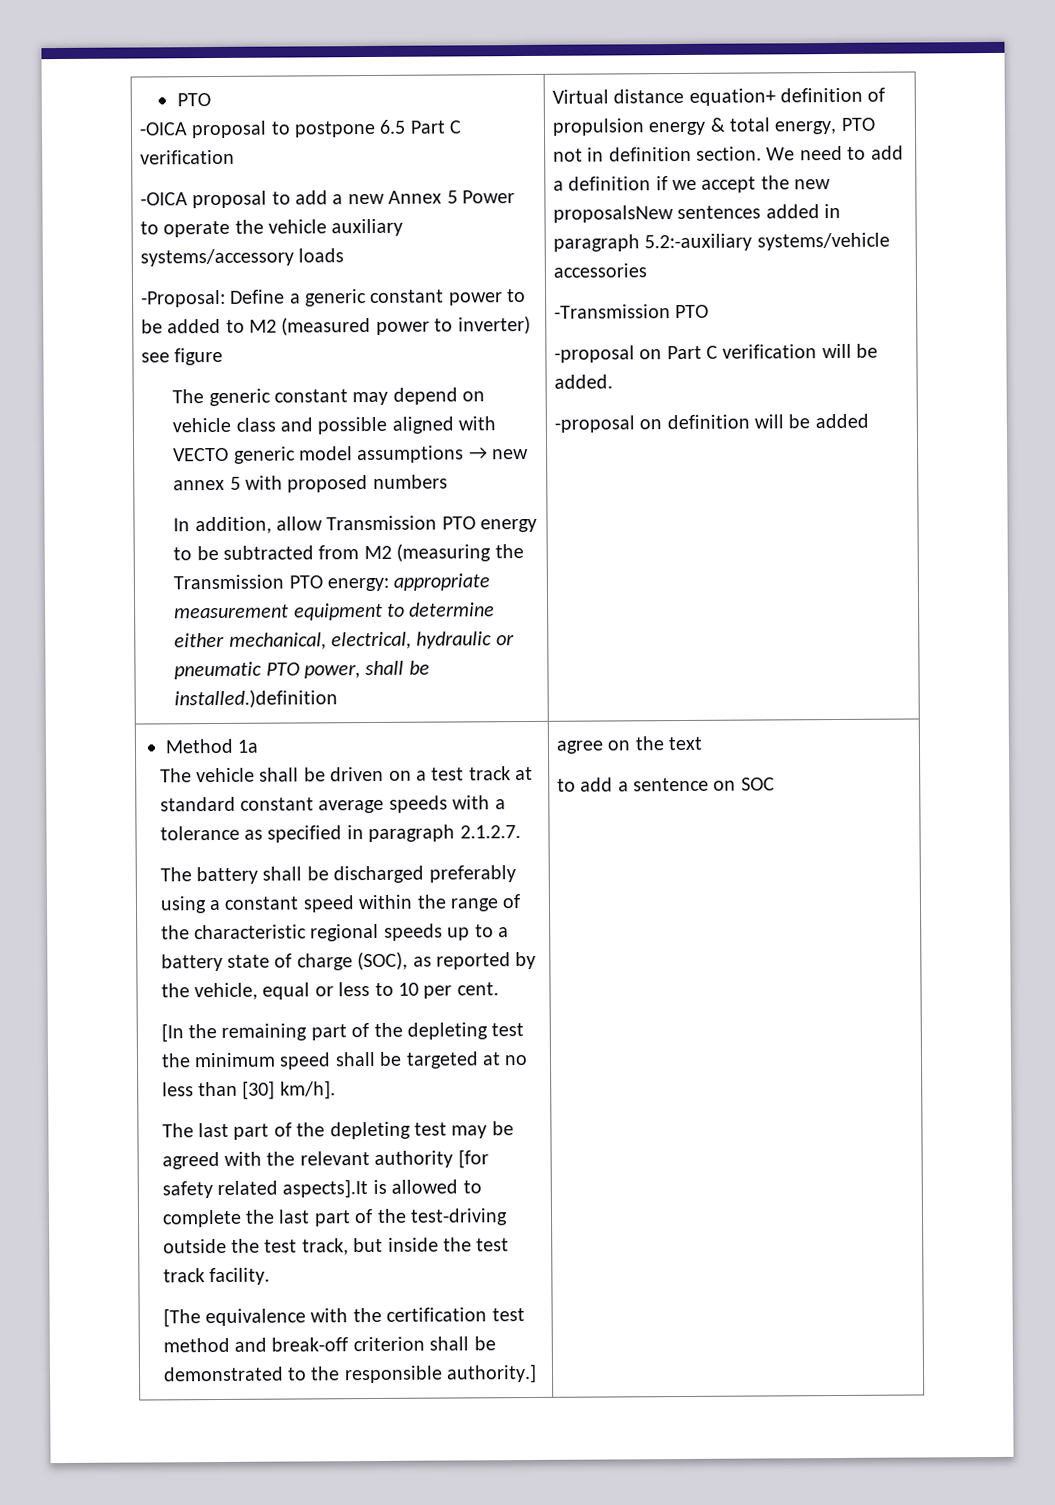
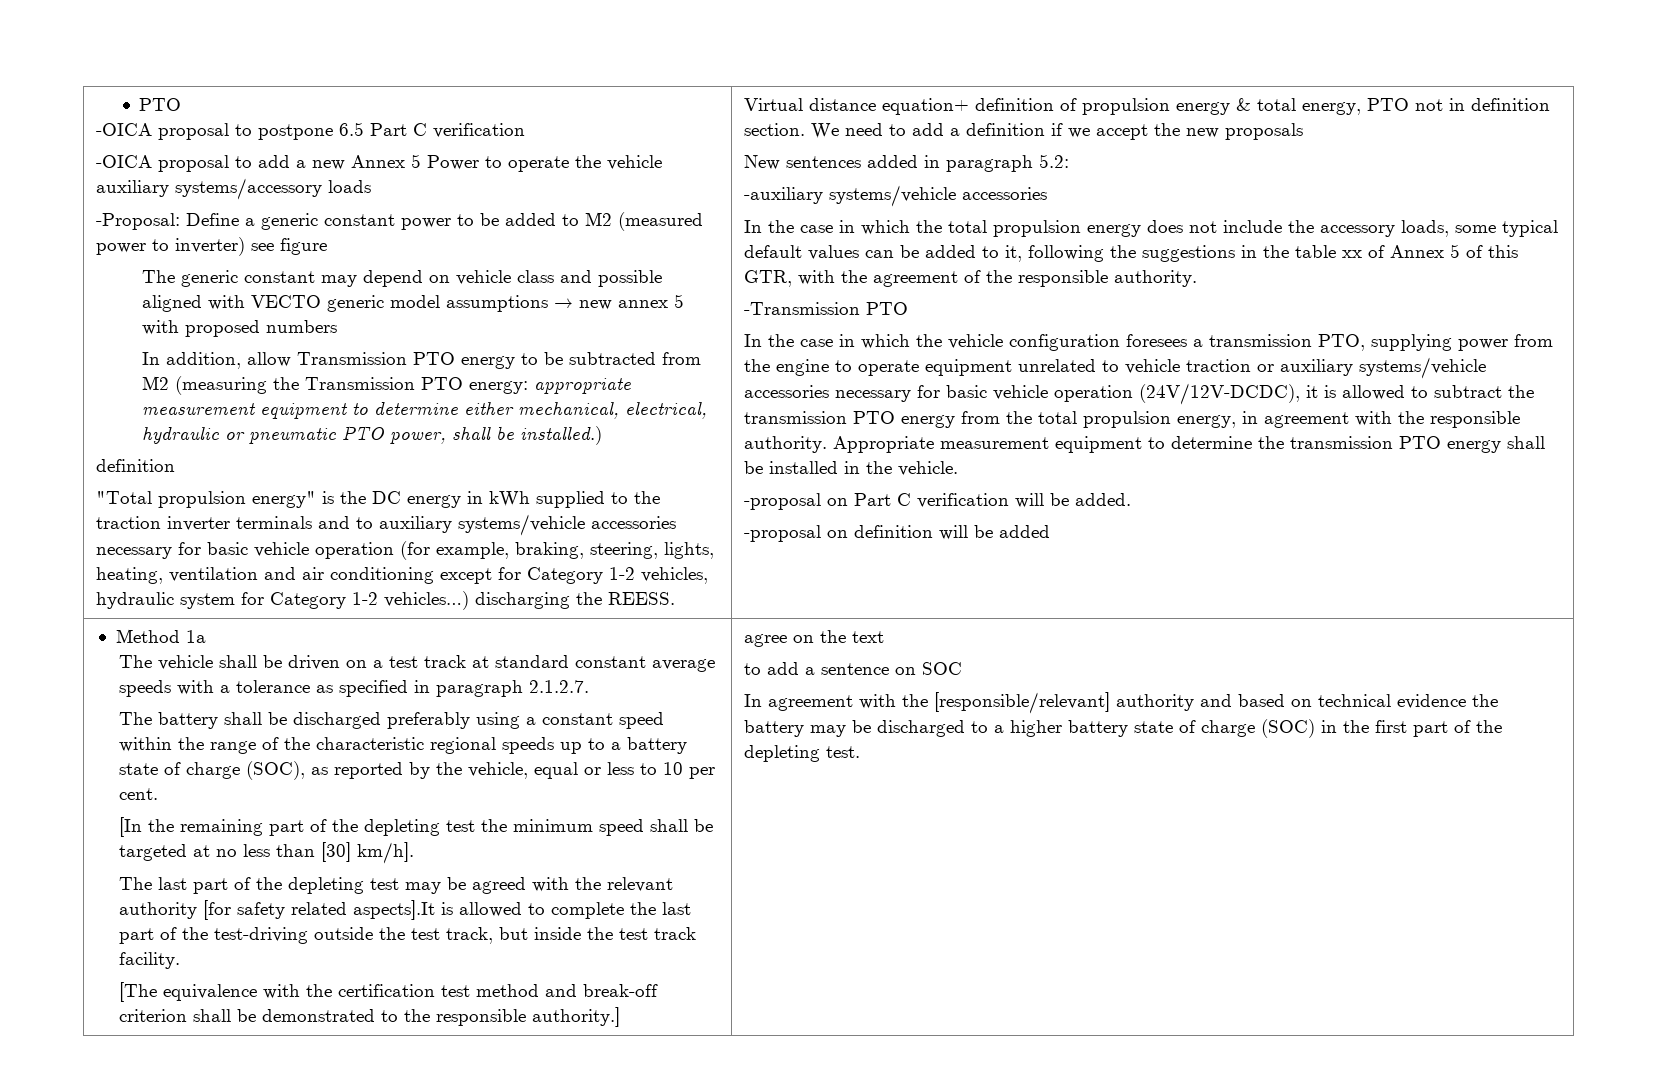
[174,689,339,709] installed.)definition -> [519,426,602,445] [95,459,175,472] [95,491,660,508] [95,514,676,536] [95,541,714,560] [95,567,708,584] [95,591,675,610] installed.) // definition // "Total propulsion energy" is the DC energy in kWh supplied to the traction inverter terminals and to auxiliary systems/vehicle accessories necessary for basic vehicle operation (for example, braking, steering, lights, heating, ventilation and air conditioning except for Category 1-2 vehicles, hydraulic system for Category 1-2 vehicles…) discharging the REESS.
[552,205,674,223] proposalsNew -> [1224,123,1303,140] [743,155,780,170] proposals // New
[644,233,753,252] 5.2:-auxiliary -> [1038,154,1069,168] [743,187,823,204] 5.2: // -auxiliary
[553,304,710,319] -Transmission PTO -> [743,220,1558,237] [743,244,1518,262] [743,270,1197,287] [743,302,908,315] [743,334,1553,351] [743,357,1486,379] [743,383,1534,405] [743,411,1520,428] [743,436,1545,453] [743,461,958,476] In the case in which the total propulsion energy does not include the accessory loads, some typical default values can be added to it, following the suggestions in the table xx of Annex 5 of this GTR, with the agreement of the responsible authority. // -Transmission PTO // In the case in which the vehicle configuration foresees a transmission PTO, supplying power from the engine to operate equipment unrelated to vehicle traction or auxiliary systems/vehicle accessories necessary for basic vehicle operation (24V/12V-DCDC), it is allowed to subtract the transmission PTO energy from the total propulsion energy, in agreement with the responsible authority. Appropriate measurement equipment to determine the transmission PTO energy shall be installed in the vehicle.
(775, 784) none -> [743,692,1498,714] [743,719,1502,738] [743,745,860,762] // In agreement with the [responsible/relevant] authority and based on technical evidence the battery may be discharged to a higher battery state of charge (SOC) in the first part of the depleting test.

